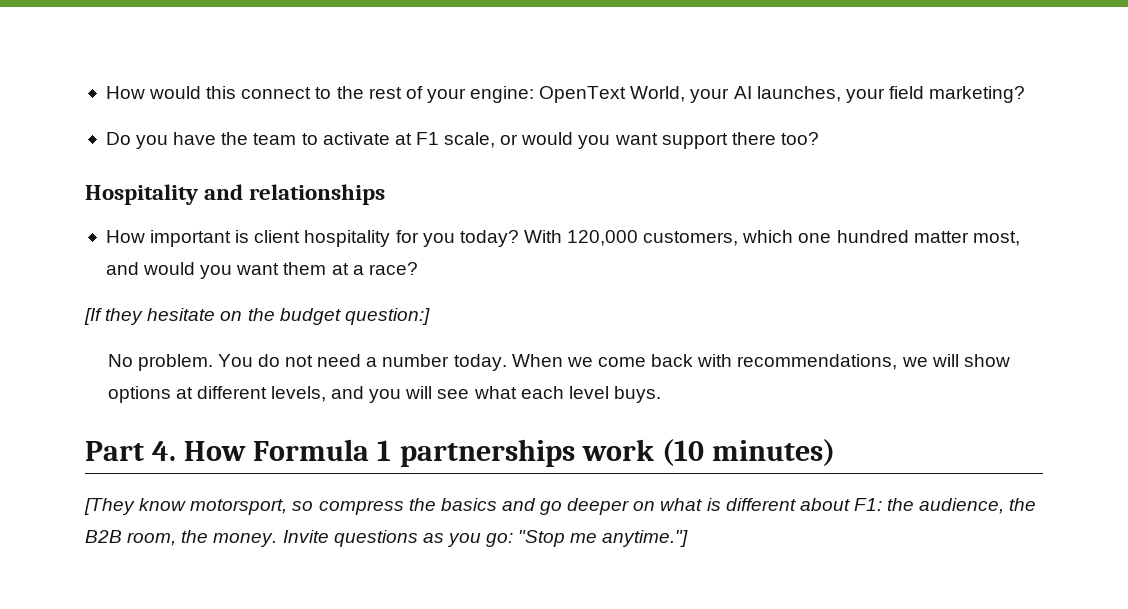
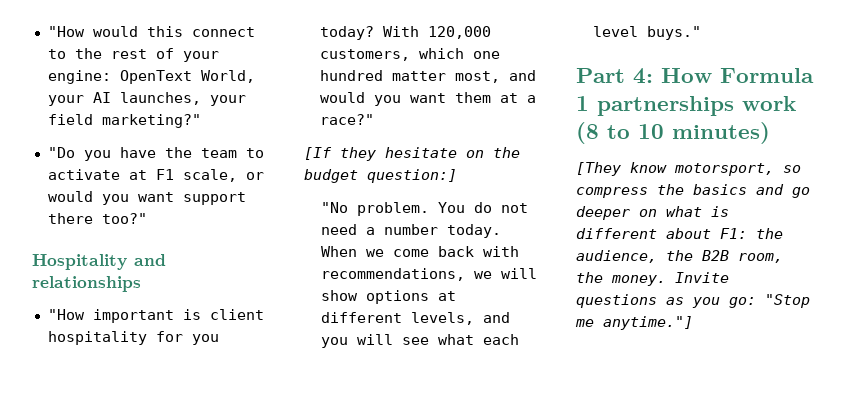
[105,86,145,99] How -> [47,26,85,37] "How
[929,86,1026,103] [105,132,131,145] marketing? // Do -> [101,114,201,128] [47,147,75,158] marketing?" // "Do
[780,132,819,145] too? -> [101,213,147,224] too?"
[105,230,145,243] How -> [47,309,85,320] "How
[368,262,418,275] race? -> [319,114,374,125] race?"
[107,354,133,367] No -> [321,202,349,213] "No
[613,386,661,403] buys. -> [647,26,702,40] buys."
[152,441,177,461] 4. -> [633,68,653,84] 4:
[661,439,704,466] (10 -> [576,122,664,144] (8 to 10

